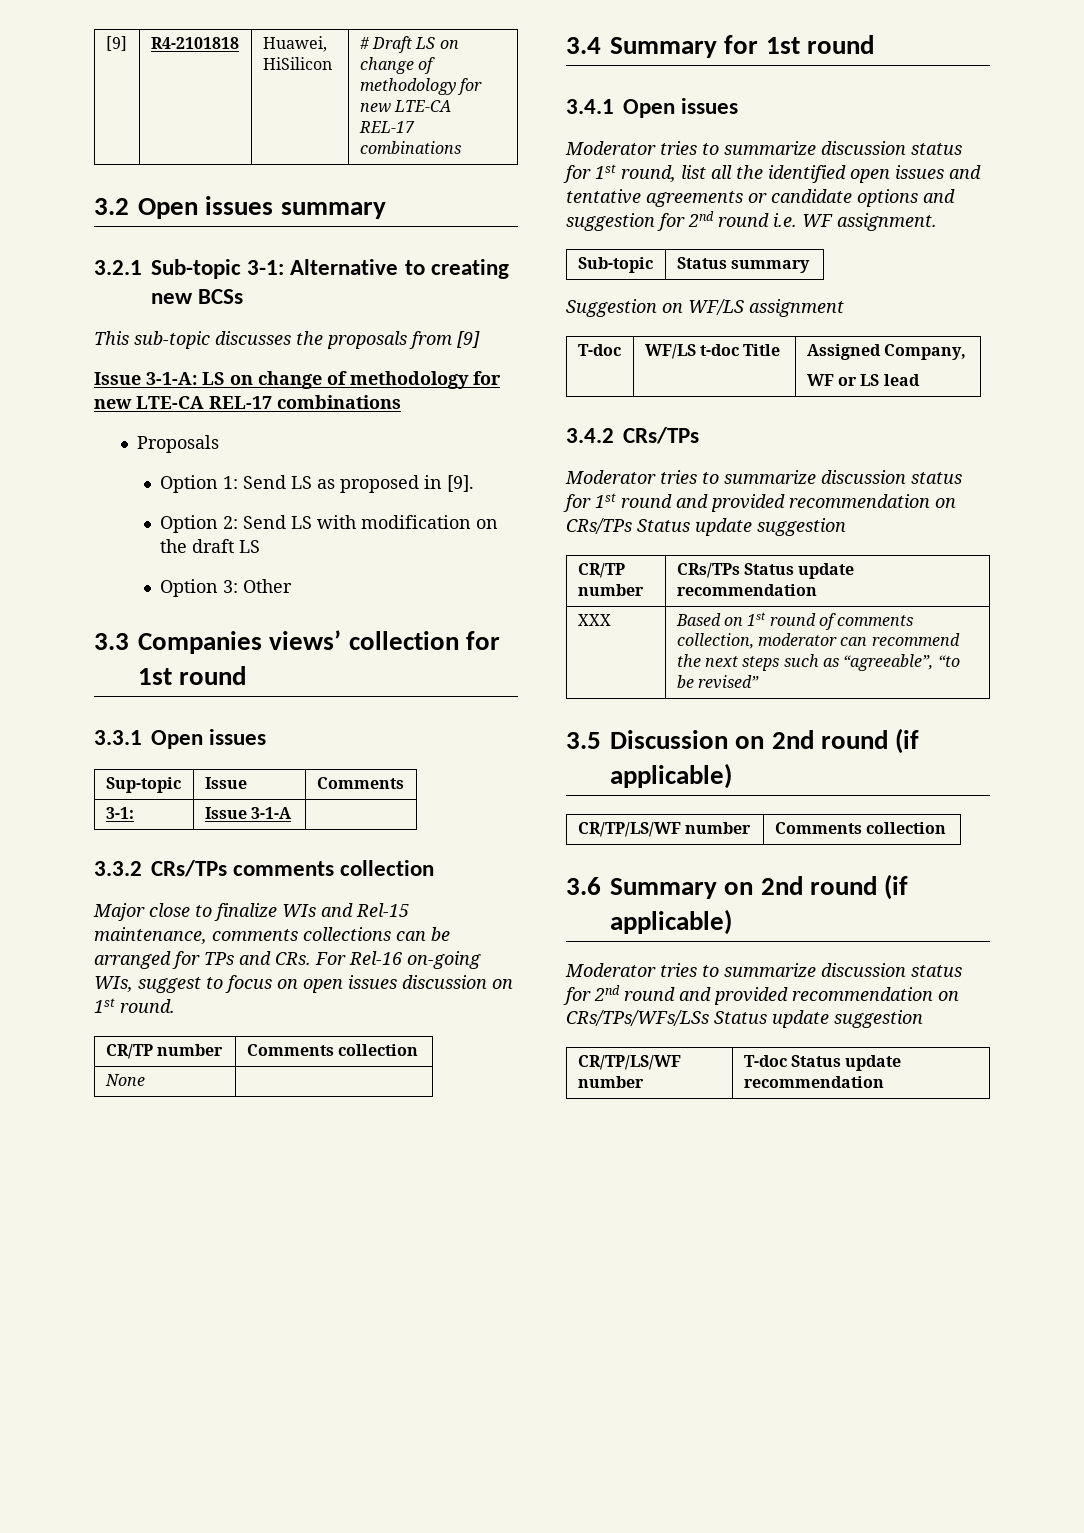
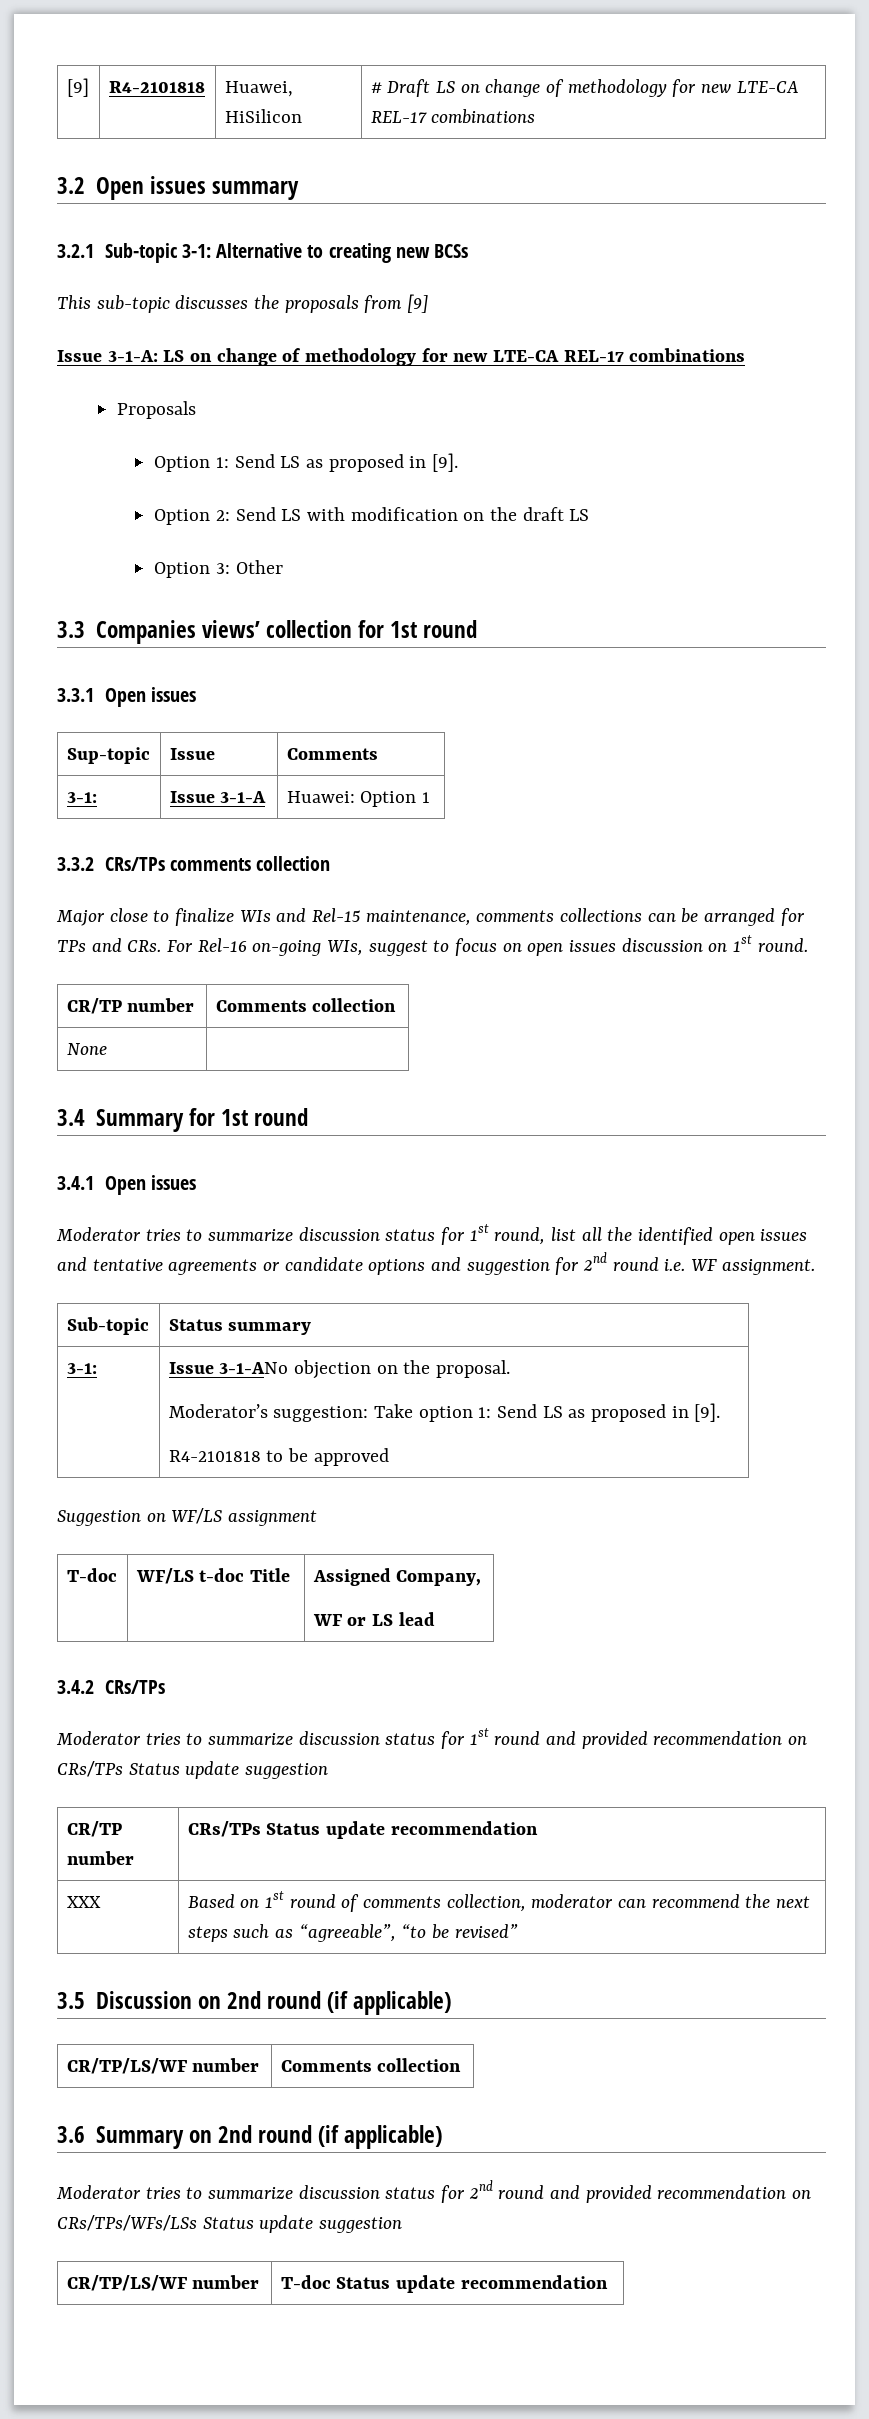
(292, 813) none -> [286,791,430,807] Huawei: Option 1
(810, 266) none -> [66,1363,97,1374] [168,1360,511,1379] [168,1403,721,1422] [168,1448,389,1466] // 3-1: | Issue 3-1-ANo objection on the proposal. // Moderator’s suggestion: Take option 1: Send LS as proposed in [9]. // R4-2101818 to be approved

